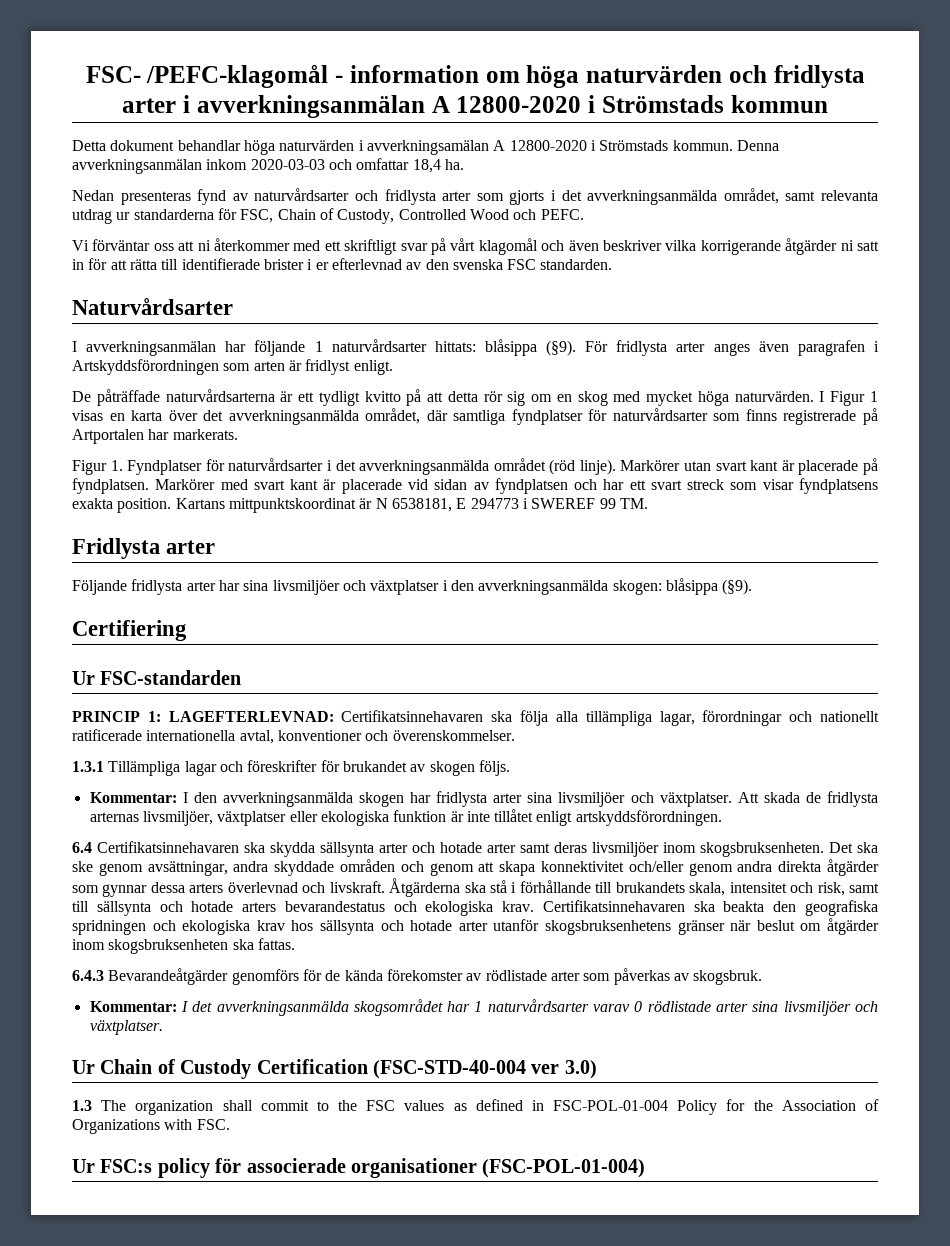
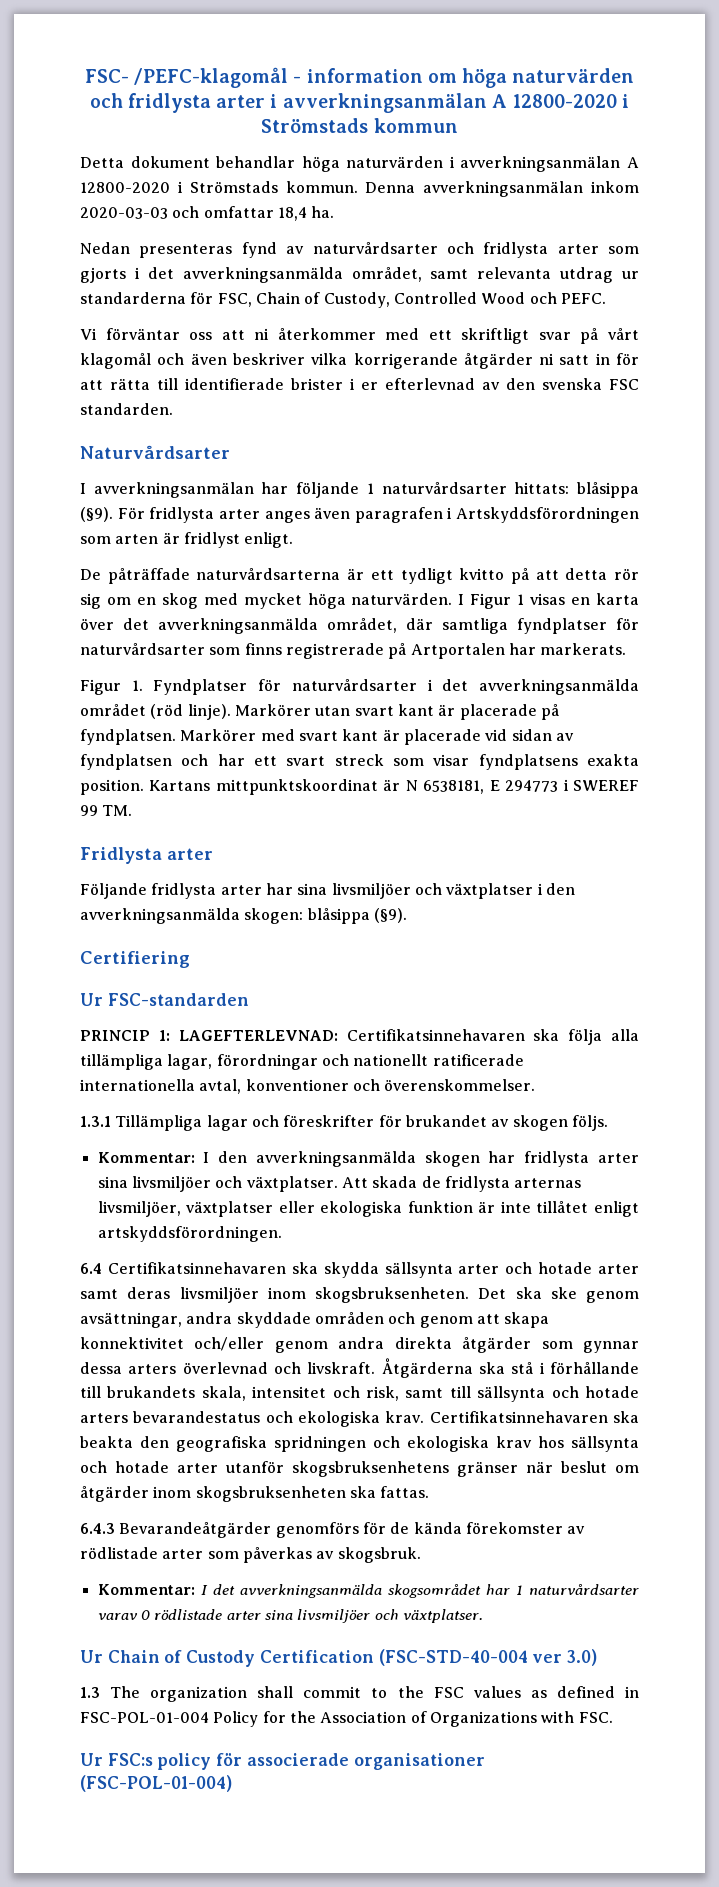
[366,140,489,155] avverkningsamälan -> [460,156,621,172] avverkningsanmälan

